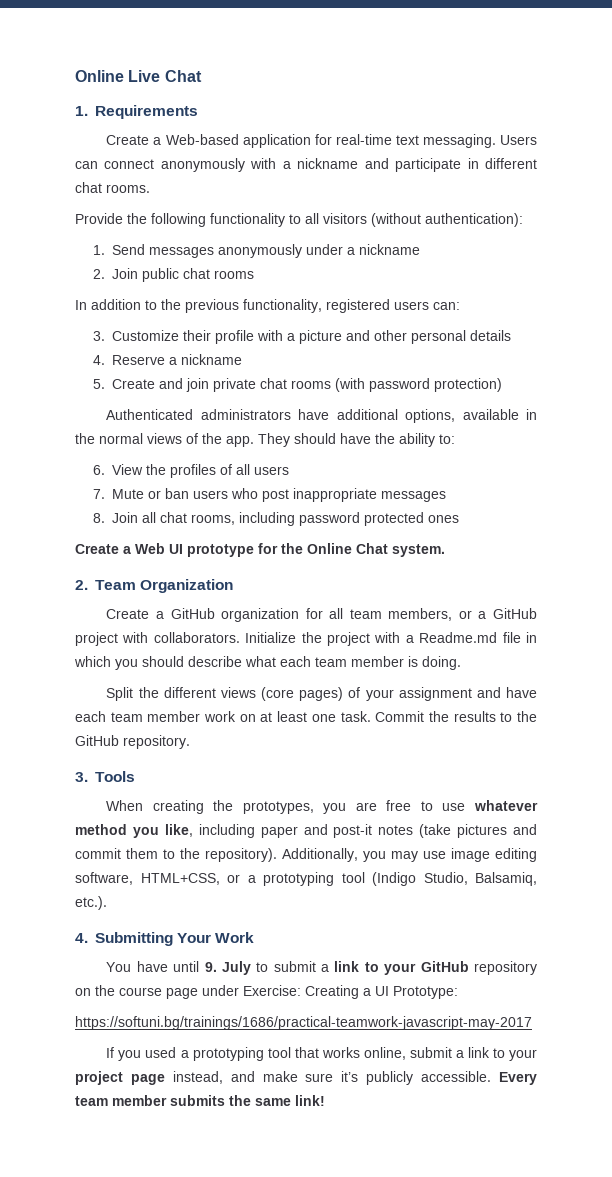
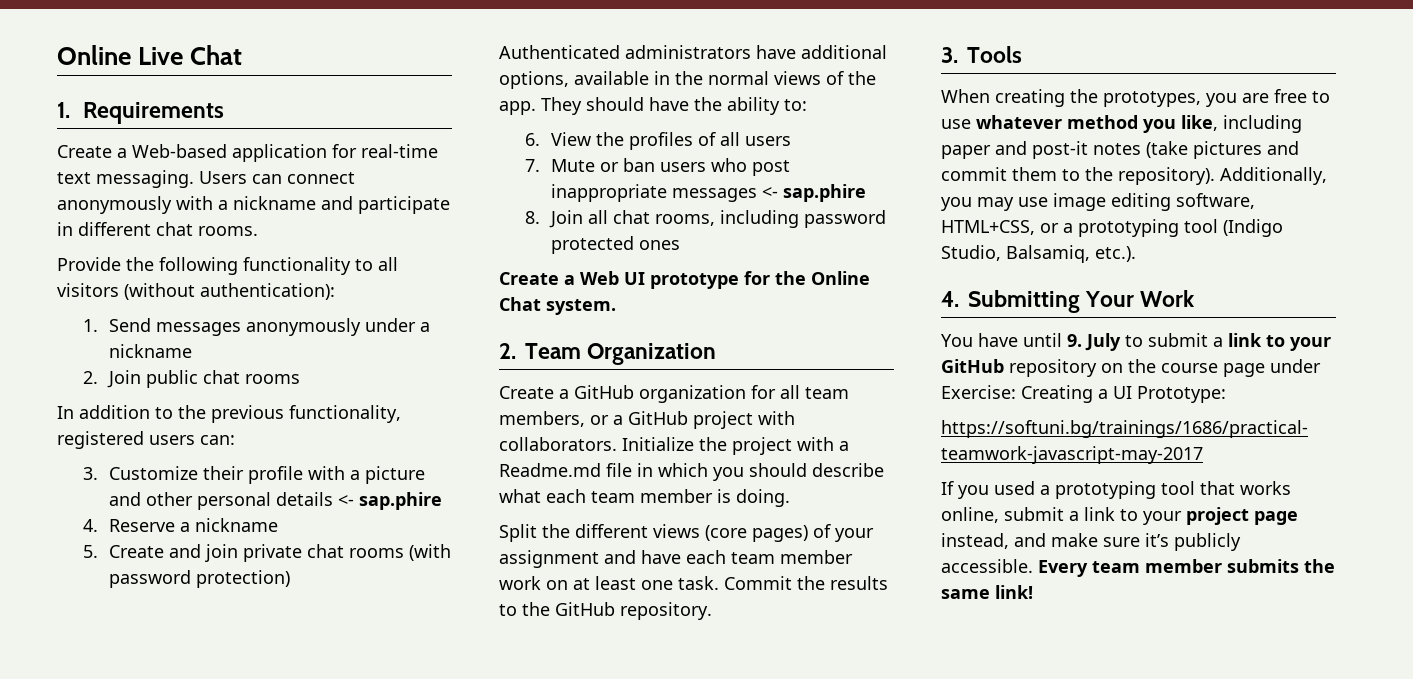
(512, 335) none -> [338,492,443,510] <- sap.phire
(447, 496) none -> [762,184,867,202] <- sap.phire

